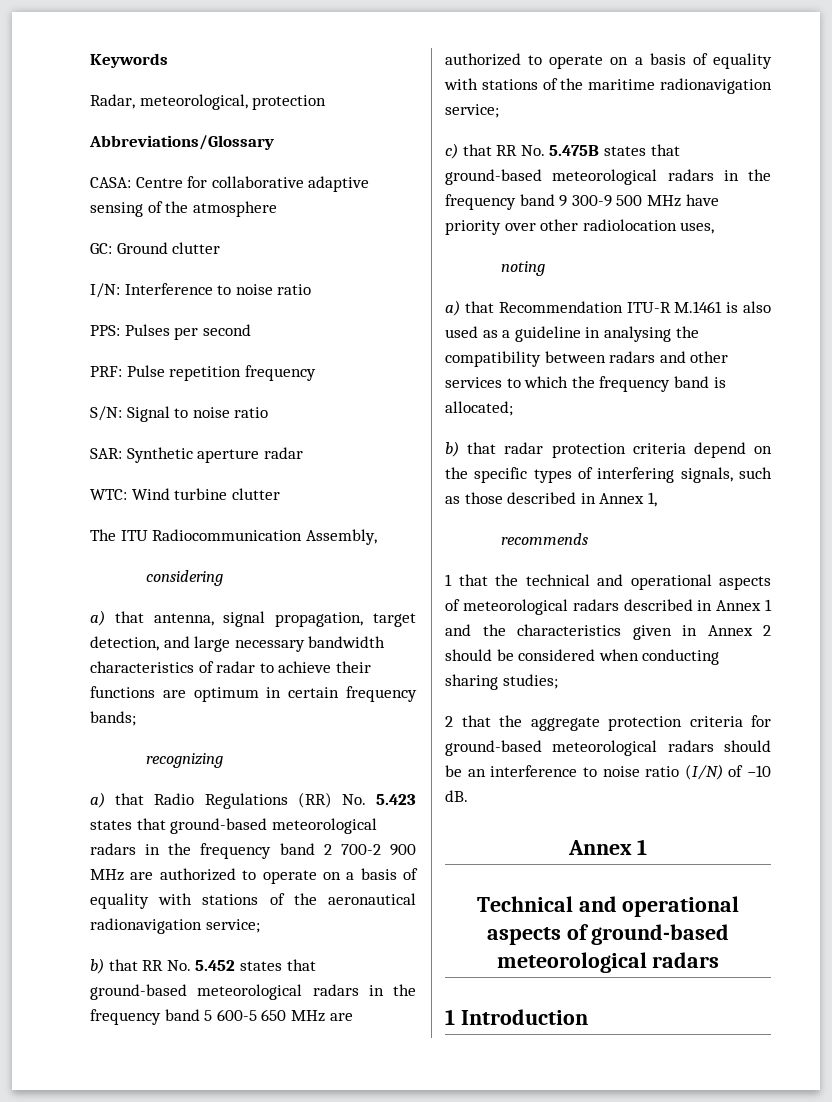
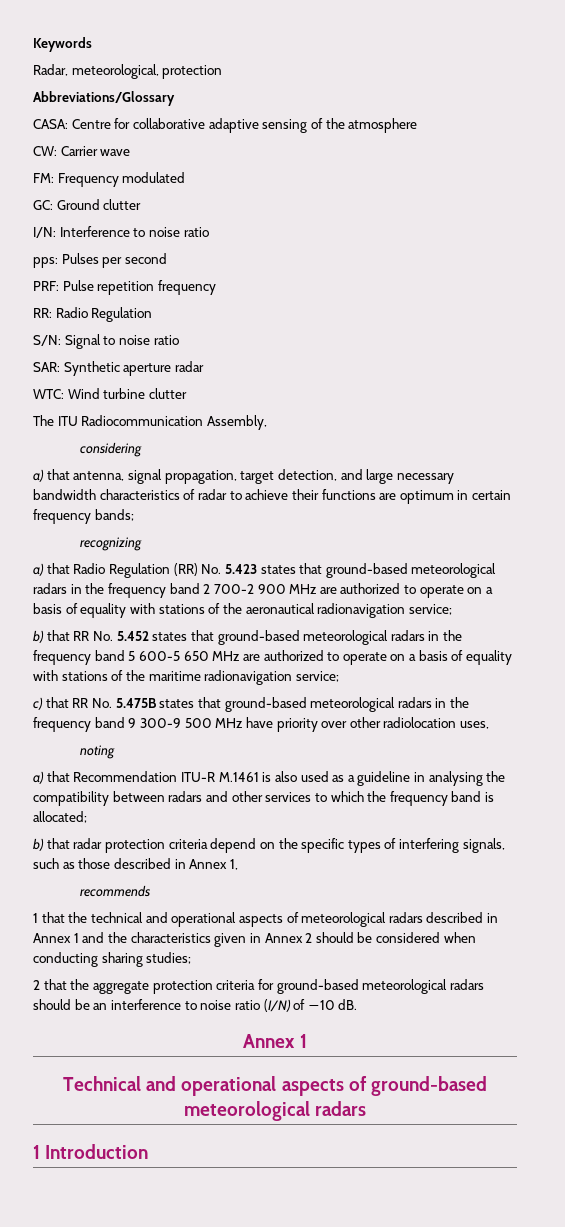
(277, 209) none -> [33,146,131,156] [33,172,186,187] // CW: Carrier wave // FM: Frequency modulated
[90,325,120,336] PPS: -> [33,257,58,268] pps:
(316, 373) none -> [33,307,153,322] // RR: Radio Regulation
[204,793,288,809] Regulations -> [108,563,170,578] Regulation

